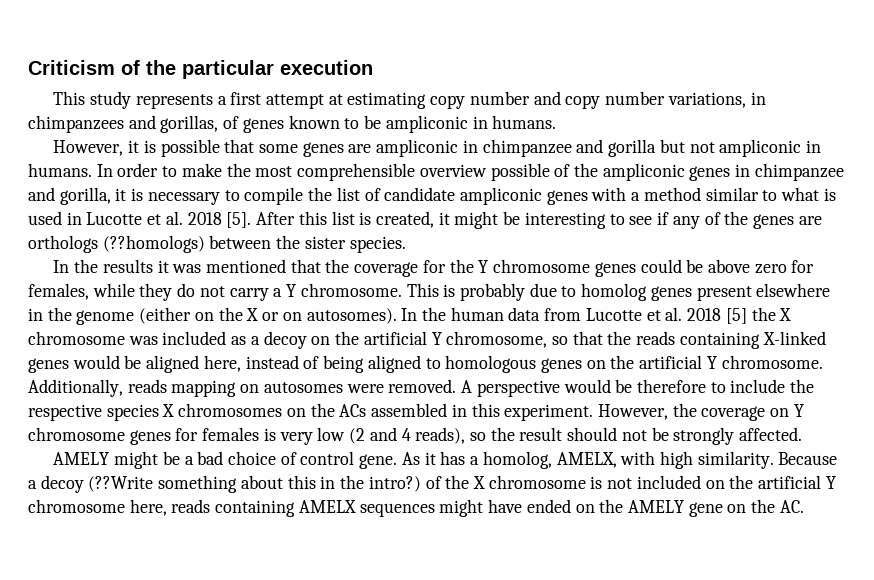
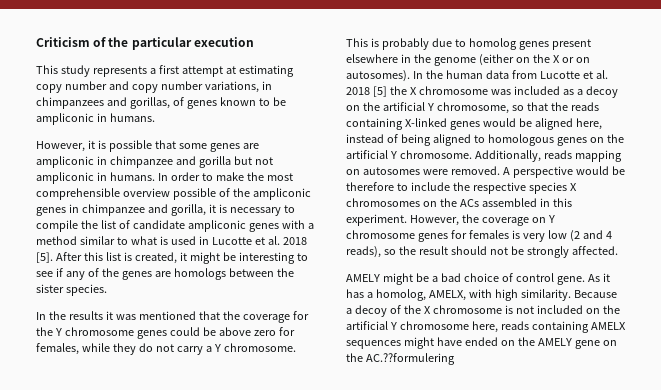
[28,235,205,253] orthologs (??homologs) -> [173,268,226,280] homologs
[88,475,421,493] (??Write something about this in the intro?) -> (387, 311) none
[779,500,804,513] AC. -> [365,353,455,365] AC.??formulering

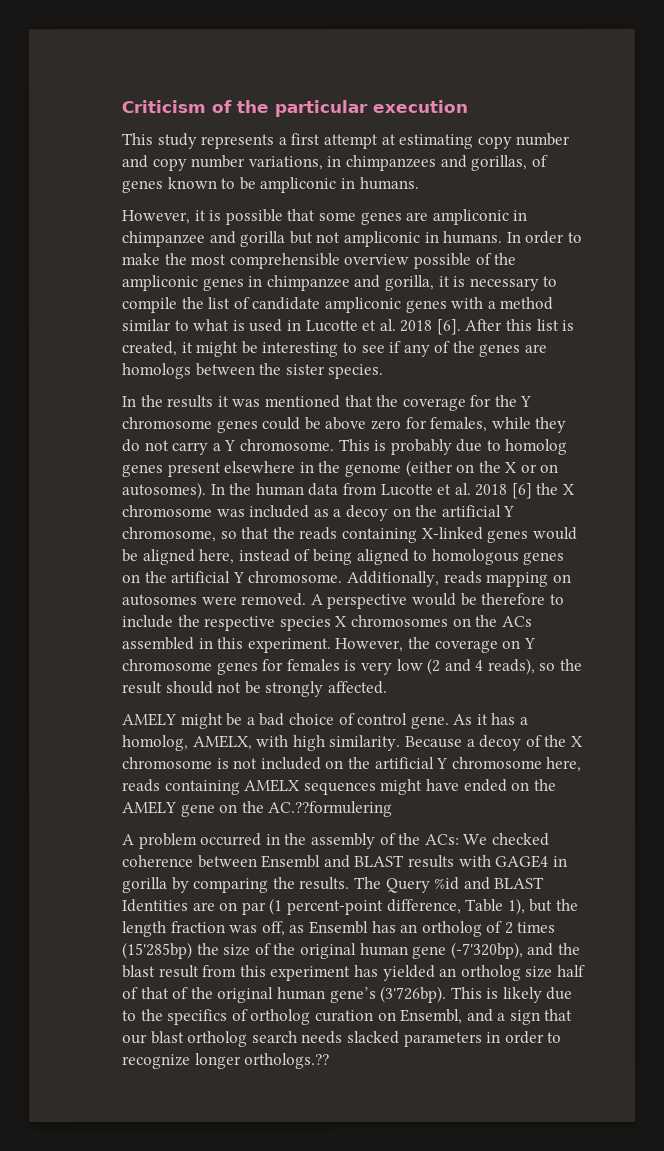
[36,252,53,263] [5]. -> [435,318,461,335] [6].
[372,86,387,97] [5] -> [510,482,532,499] [6]
(455, 359) none -> [122,832,550,850] [122,854,568,869] [122,876,546,894] [122,897,579,916] [122,920,557,938] [122,941,581,960] [122,964,586,982] [122,985,574,1004] [122,1008,574,1026] [122,1030,563,1048] [122,1053,331,1070] // A problem occurred in the assembly of the ACs: We checked coherence between Ensembl and BLAST results with GAGE4 in gorilla by comparing the results. The Query %id and BLAST Identities are on par (1 percent-point difference, Table 1), but the length fraction was off, as Ensembl has an ortholog of 2 times (15'285bp) the size of the original human gene (-7'320bp), and the blast result from this experiment has yielded an ortholog size half of that of the original human gene’s (3'726bp). This is likely due to the specifics of ortholog curation on Ensembl, and a sign that our blast ortholog search needs slacked parameters in order to recognize longer orthologs.??

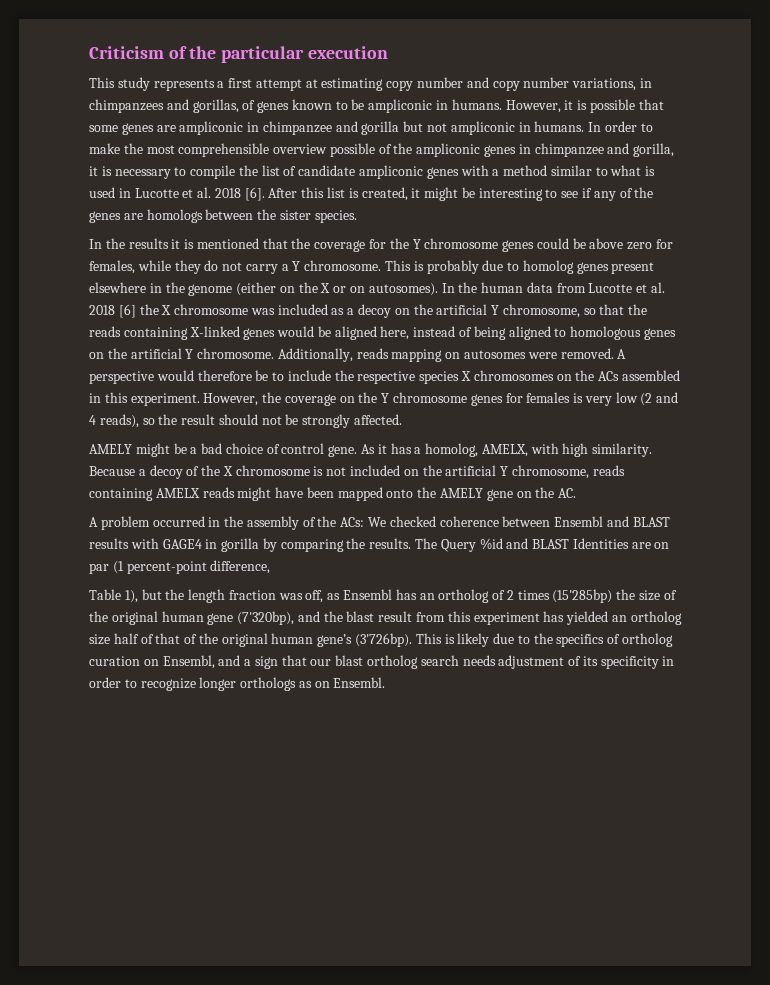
(419, 183) // -> (502, 104) none
[231,399,261,408] was -> [184,239,195,249] is
[460,592,547,606] be therefore -> [197,370,269,381] therefore be
(522, 644) none -> [358,392,378,403] the
[451,756,583,772] chromosome here, -> [511,465,589,479] chromosome,
[303,781,377,796] sequences -> [202,487,235,498] reads
[463,778,531,792] ended on -> [306,487,414,501] been mapped onto
[268,800,394,818] AC.??formulering -> [558,488,577,498] AC.
(462, 906) none -> (271, 567) //
[450,941,524,959] (-7'320bp), -> [237,611,295,625] (7'320bp),
[346,1030,483,1047] slacked parameters -> [498,655,659,669] adjustment of its specificity
[244,1053,331,1070] orthologs.?? -> [240,677,386,691] orthologs as on Ensembl.

